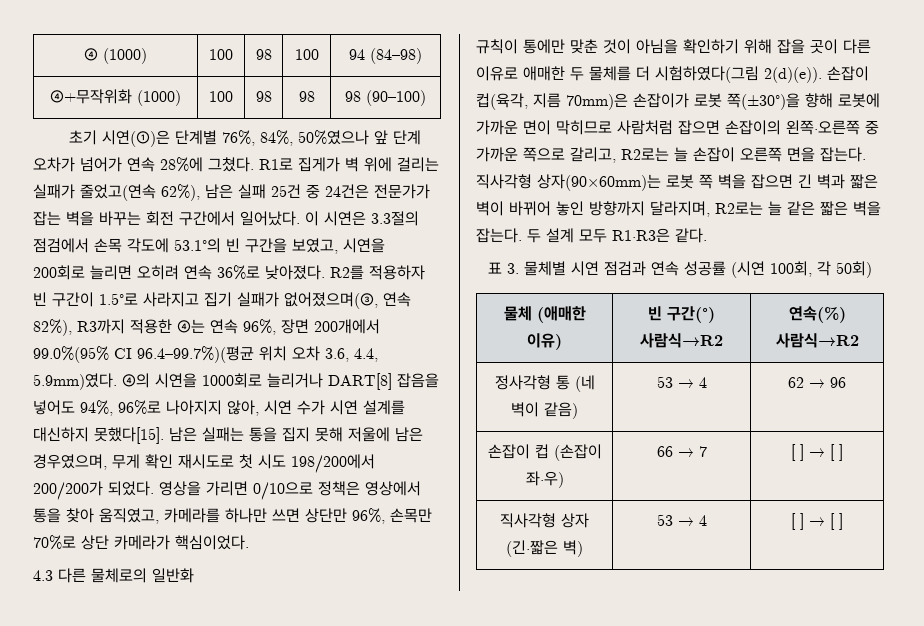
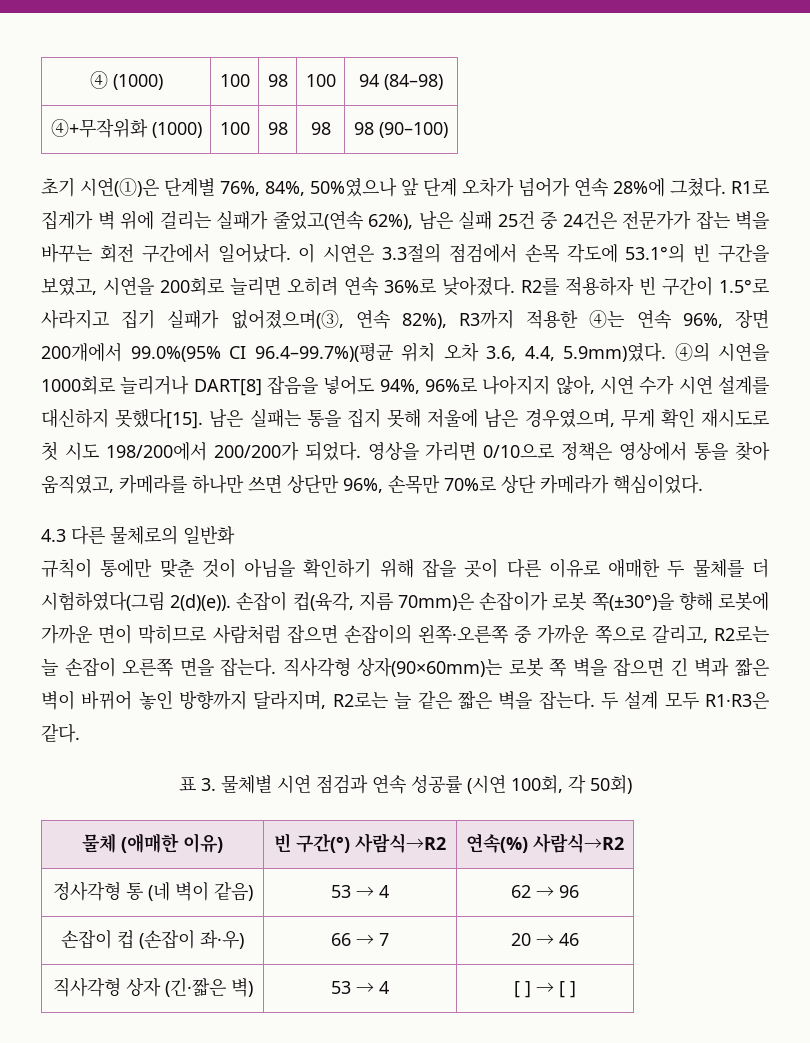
[791,444,843,461] [ ] → [ ] -> [510,933,579,946] 20 → 46

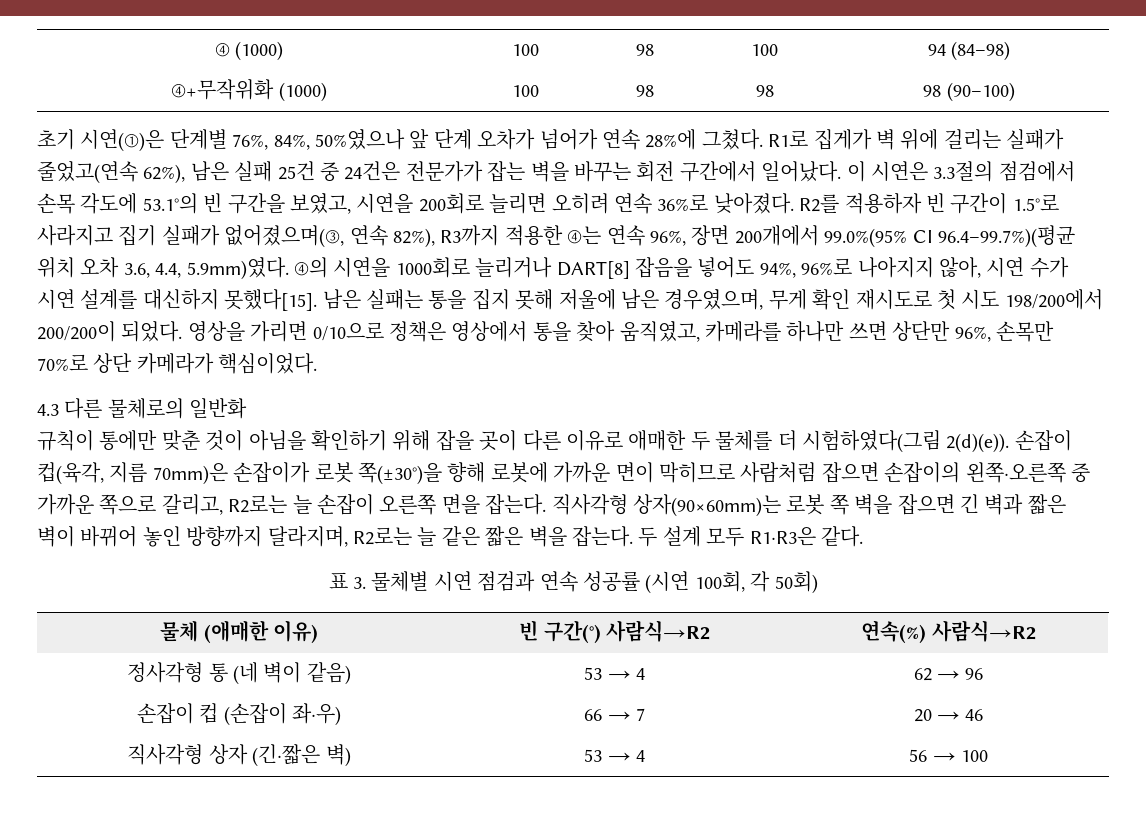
[213,442,299,461] 200/200가 -> [37,321,116,342] 200/200이
[514,981,576,998] [ ] → [ ] -> [909,749,988,762] 56 → 100

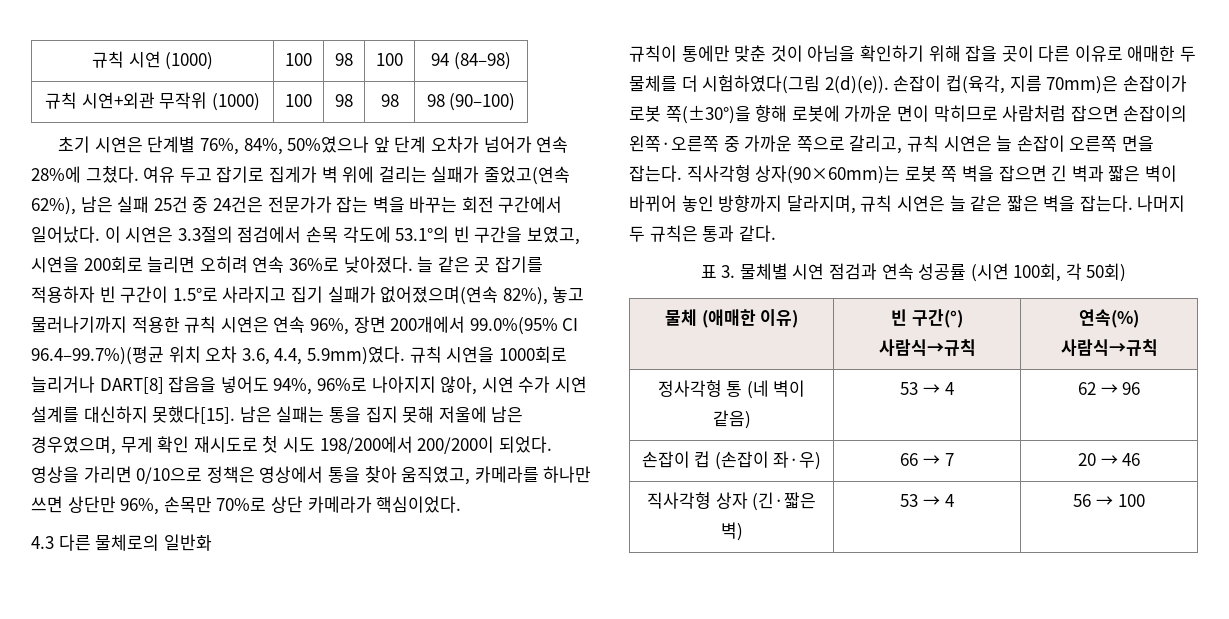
[214,43,230,57] ④ -> [91,51,161,68] 규칙 시연
[171,79,275,100] ④+무작위화 -> [45,92,208,109] 규칙 시연+외관 무작위
[80,129,165,152] 시연(①)은 -> [94,136,143,153] 시연은
[768,130,809,147] R1로 -> [143,166,265,183] 여유 두고 잡기로
[799,194,840,213] R2를 -> [417,256,543,273] 늘 같은 곳 잡기를
[224,225,602,248] 없어졌으며(③, 연속 82%), R3까지 적용한 ④는 -> [380,286,585,305] [31,316,269,333] 없어졌으며(연속 82%), 놓고 물러나기까지 적용한 규칙 시연은
[294,257,328,278] ④의 -> [409,346,442,363] 규칙
[228,495,288,513] R2로는 -> [906,135,992,152] 규칙 시연은
[353,527,412,545] R2로는 -> [860,195,945,212] 규칙 시연은
[638,526,816,547] 두 설계 모두 R1·R3은 -> [1137,195,1186,212] [629,225,735,242] 나머지 두 규칙은 통과
[605,620,710,642] 사람식→R2 -> [878,339,976,356] 사람식→규칙
[931,620,1036,642] 사람식→R2 -> [1060,339,1158,356] 사람식→규칙

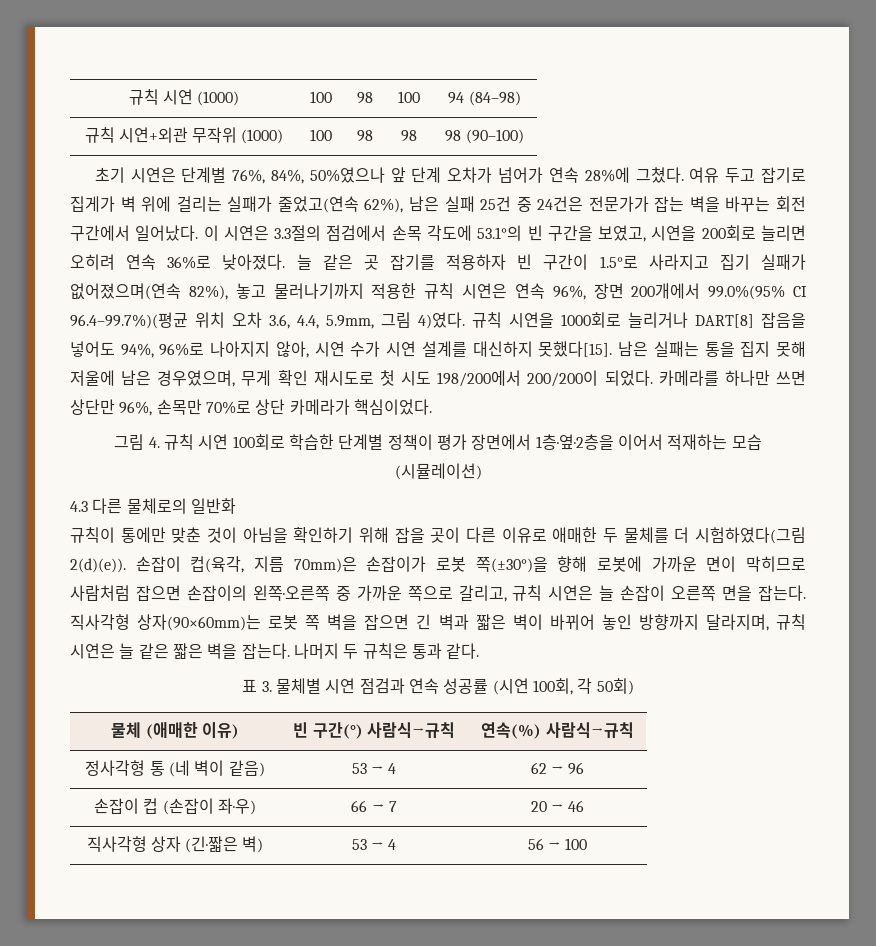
[306,346,405,365] 5.9mm)였다. -> [326,312,465,329] 5.9mm, 그림 4)였다.
[31,466,471,485] 영상을 가리면 0/10으로 정책은 영상에서 통을 찾아 움직였고, -> (653, 378) none
(462, 504) none -> [114,434,762,450] [394,463,482,480] // 그림 4. 규칙 시연 100회로 학습한 단계별 정책이 평가 장면에서 1층·옆·2층을 이어서 적재하는 모습 (시뮬레이션)

